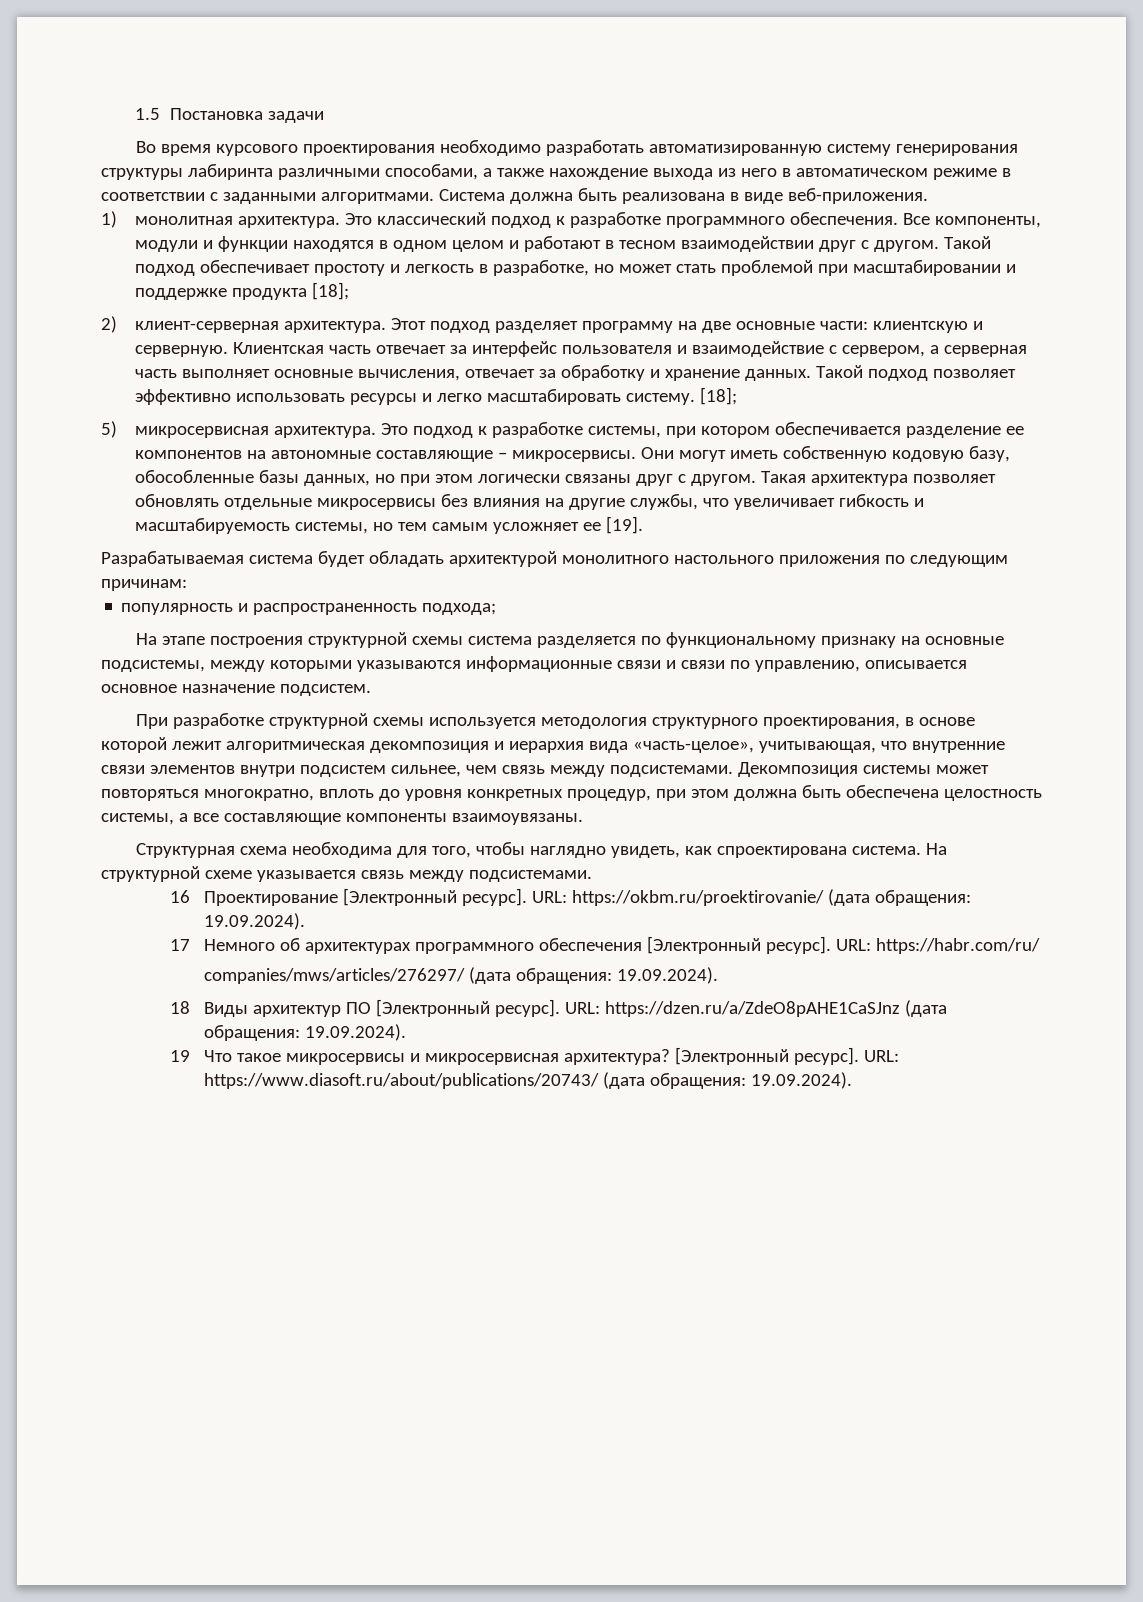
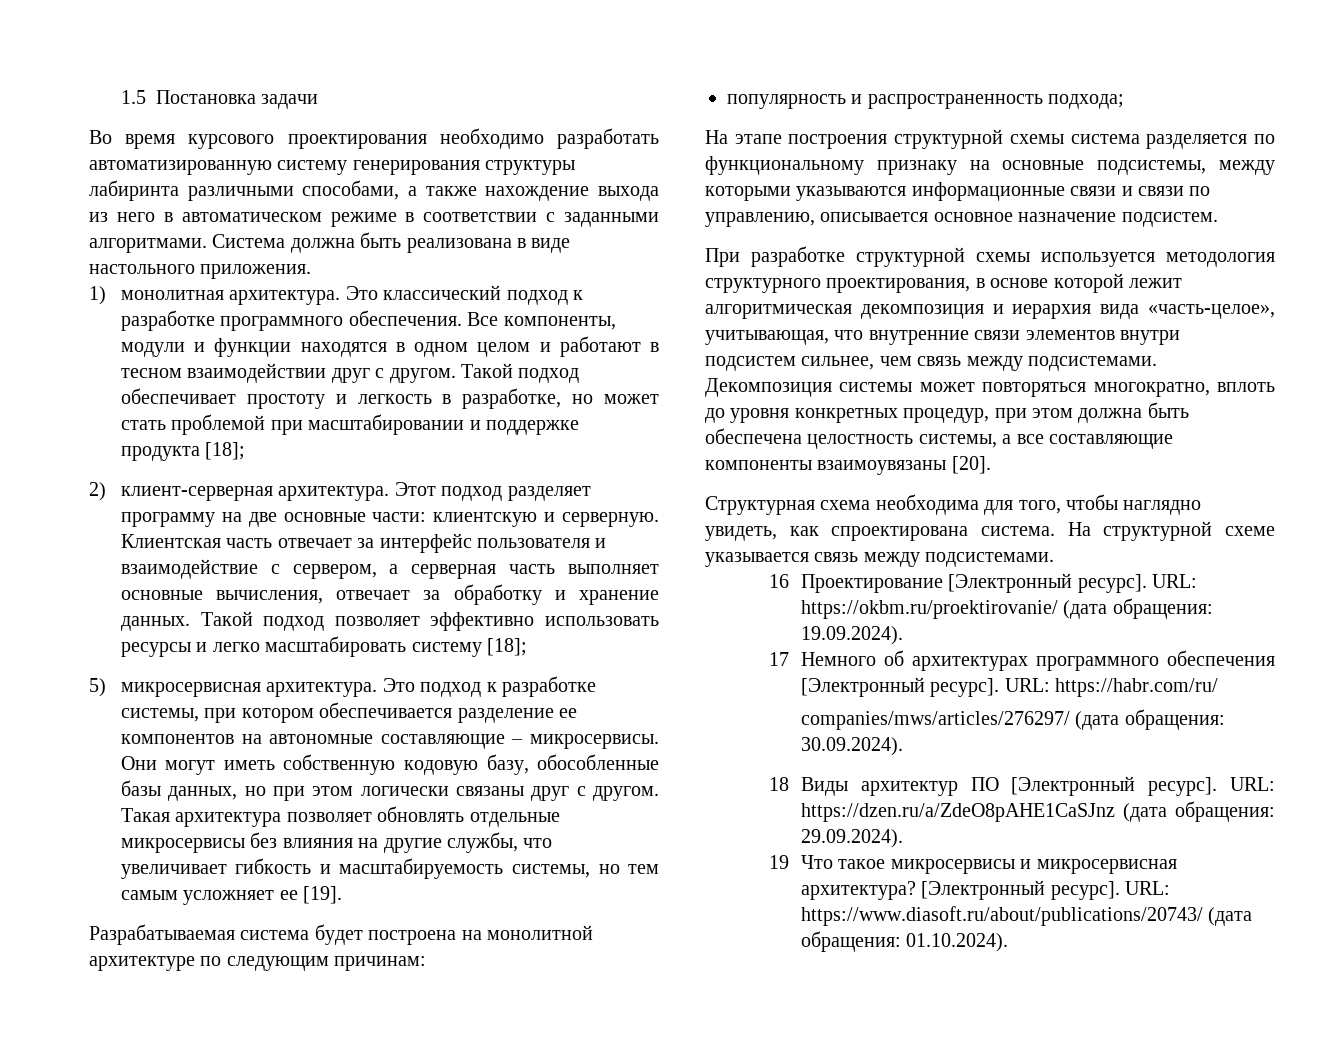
[787,188,928,204] веб-приложения. -> [89,264,312,279] настольного приложения.
[626,393,696,405] систему. -> [411,642,482,657] систему
[368,551,880,567] обладать архитектурой монолитного настольного приложения -> [368,925,593,945] [89,956,195,971] построена на монолитной архитектуре
[451,813,583,825] взаимоувязаны. -> [817,456,991,475] взаимоувязаны [20].
[616,967,718,984] 19.09.2024). -> [800,737,903,756] 30.09.2024).
[304,1024,406,1041] 19.09.2024). -> [800,829,903,848] 29.09.2024).
[750,1072,852,1089] 19.09.2024). -> [906,933,1009,952] 01.10.2024).

